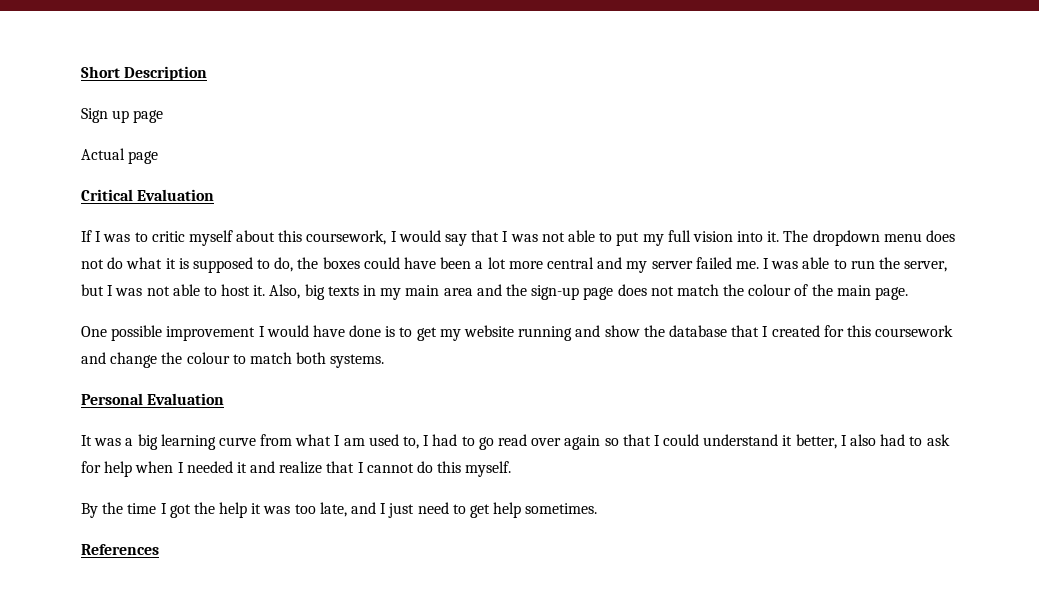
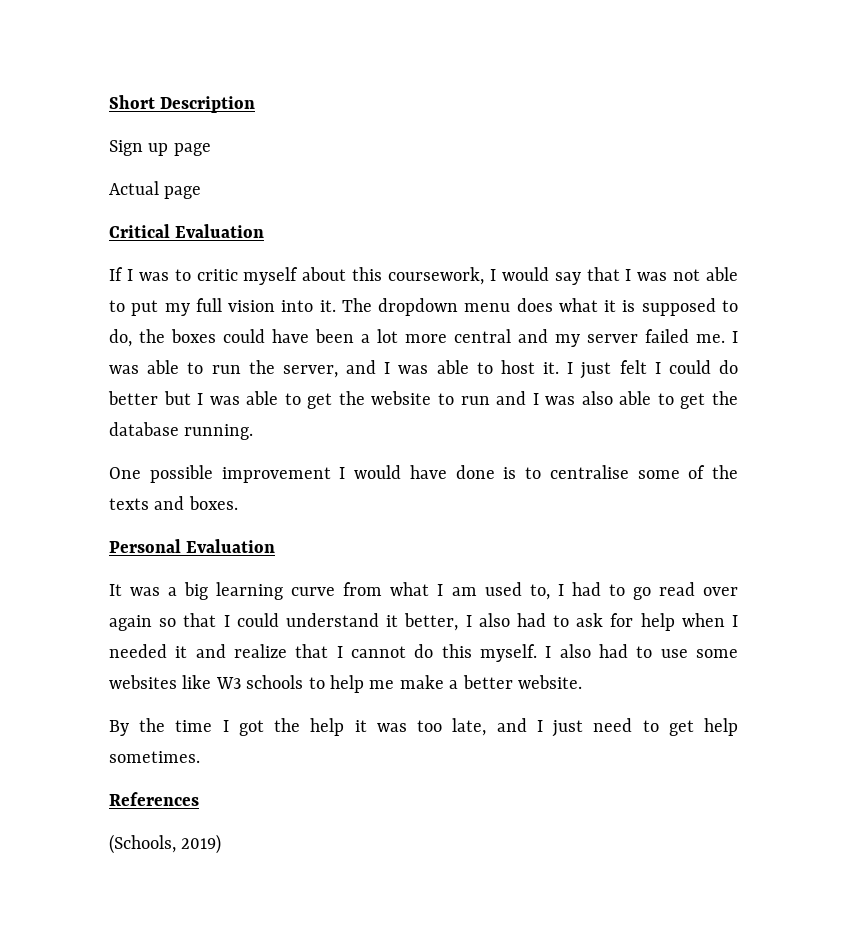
[81,257,124,269] not do -> (553, 305) none
[81,284,170,296] but I was not -> [346,360,429,374] and I was
[269,284,908,300] Also, big texts in my main area and the sign-up page does not match the colour of the main page. -> [567,360,739,379] [108,391,738,409] [109,422,254,440] I just felt I could do better but I was able to get the website to run and I was also able to get the database running.
[416,325,954,341] [81,352,385,368] get my website running and show the database that I created for this coursework and change the colour to match both systems. -> [549,465,738,479] [109,496,238,510] centralise some of the texts and boxes.
(512, 469) none -> [545,644,738,658] [109,675,582,693] I also had to use some websites like W3 schools to help me make a better website.
(159, 549) none -> [109,834,222,854] // (Schools, 2019)

